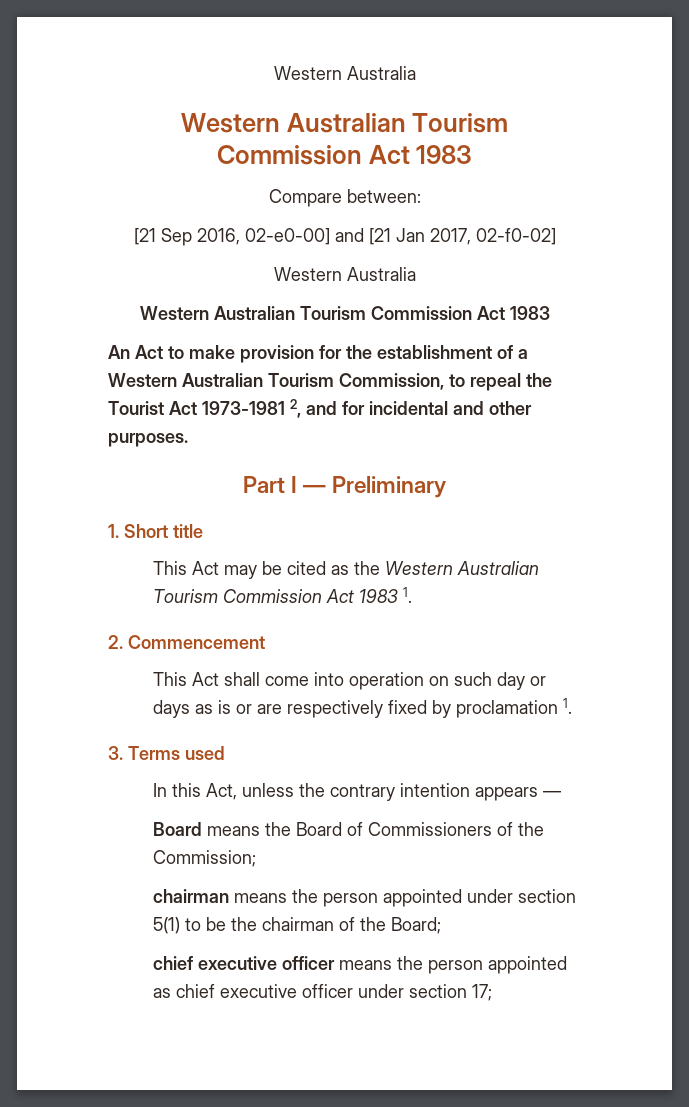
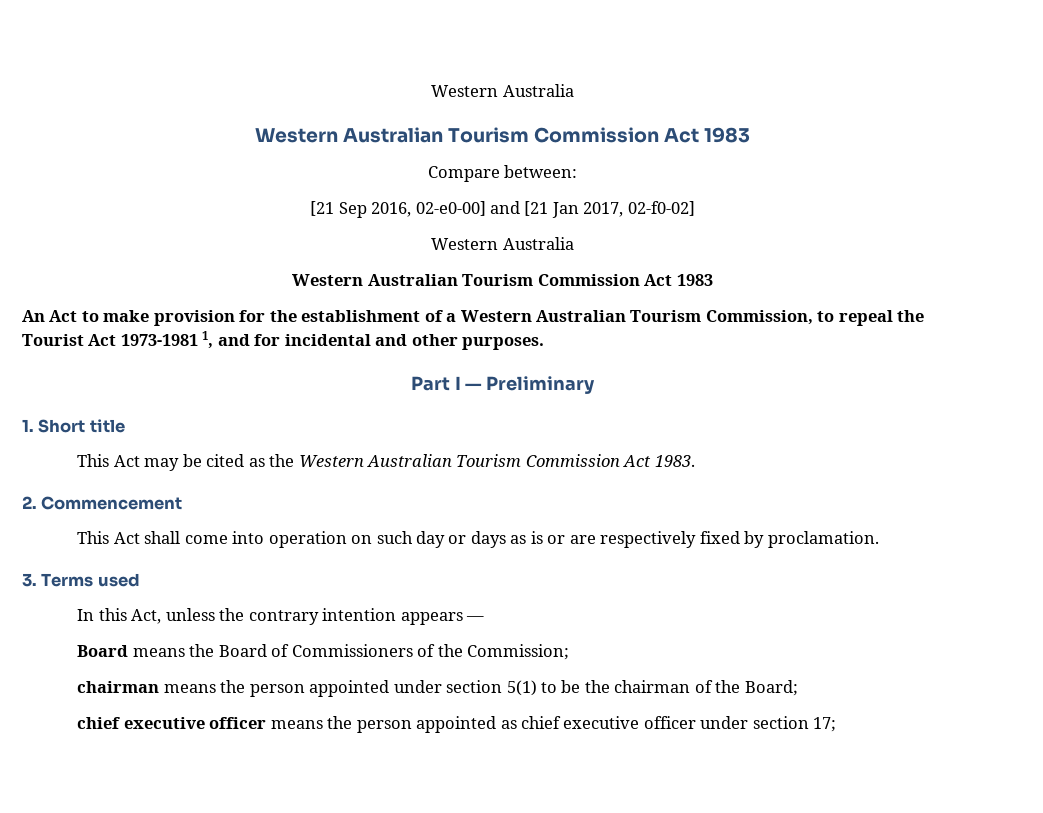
[290,399,301,418] 2, -> [202,331,214,349] 1,
[359,587,413,603] 1983 1. -> [654,455,695,467] 1983.
[456,698,573,718] proclamation 1. -> [767,531,879,548] proclamation.

